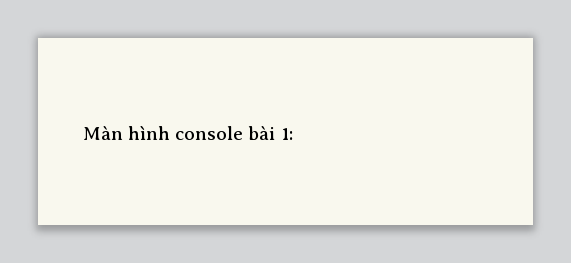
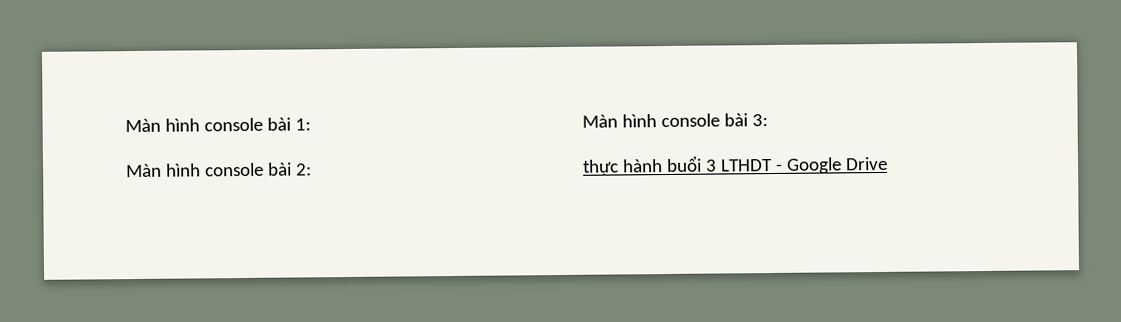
(293, 134) none -> [126,162,312,178] [582,113,768,128] [582,155,888,176] // Màn hình console bài 2: // Màn hình console bài 3: // thực hành buổi 3 LTHDT - Google Drive

